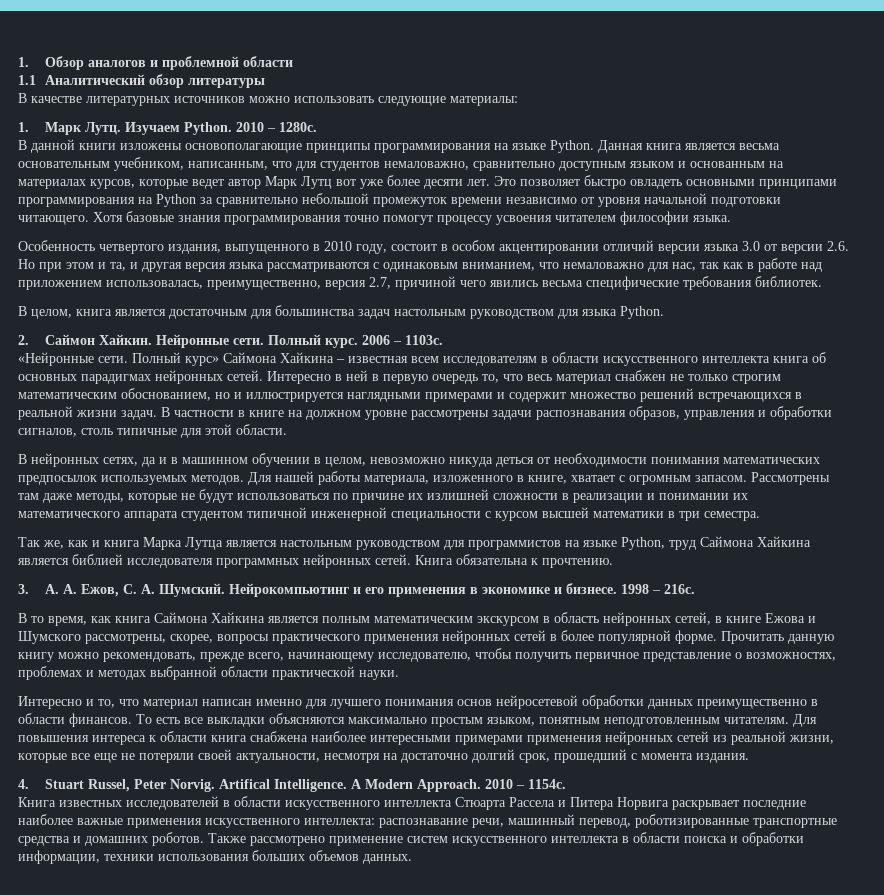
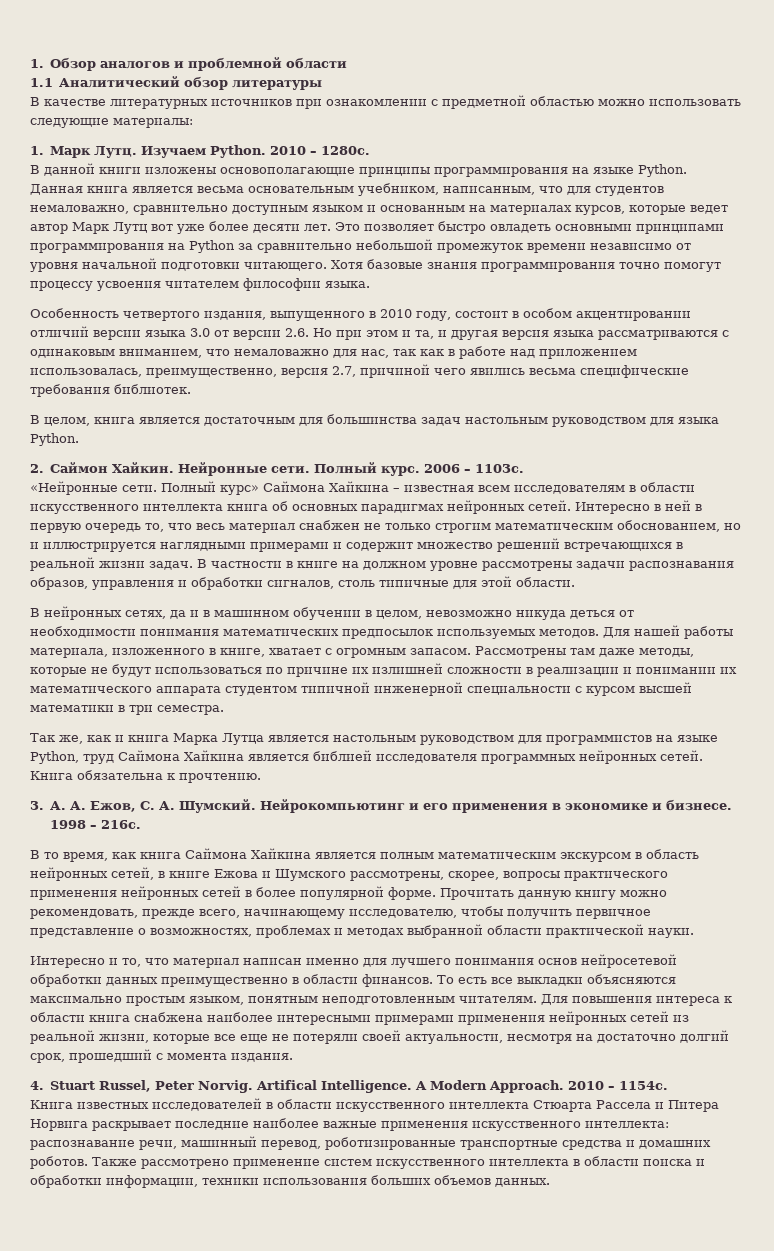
(245, 99) none -> [296,95,594,109] при ознакомлении с предметной областью

